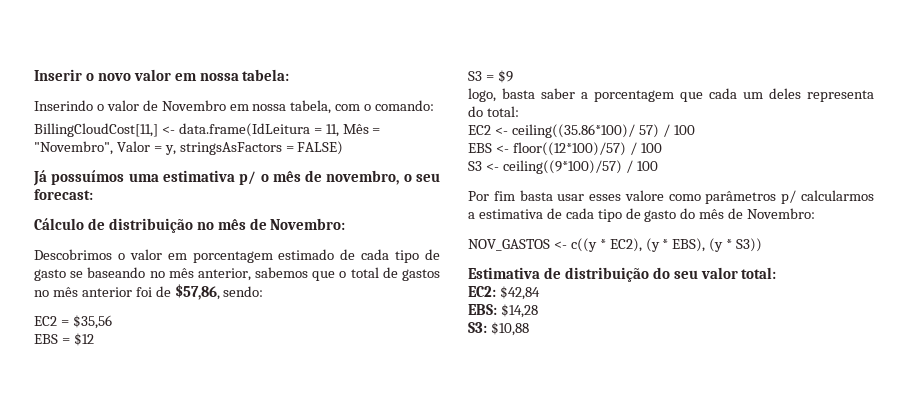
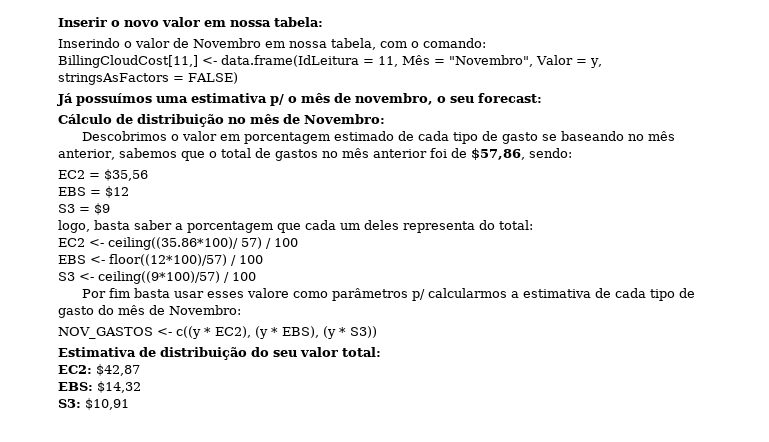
[499,286,540,300] $42,84 -> [96,364,140,376] $42,87
[500,304,538,318] $14,28 -> [97,381,141,393] $14,32
[490,322,529,336] $10,88 -> [85,398,129,410] $10,91

